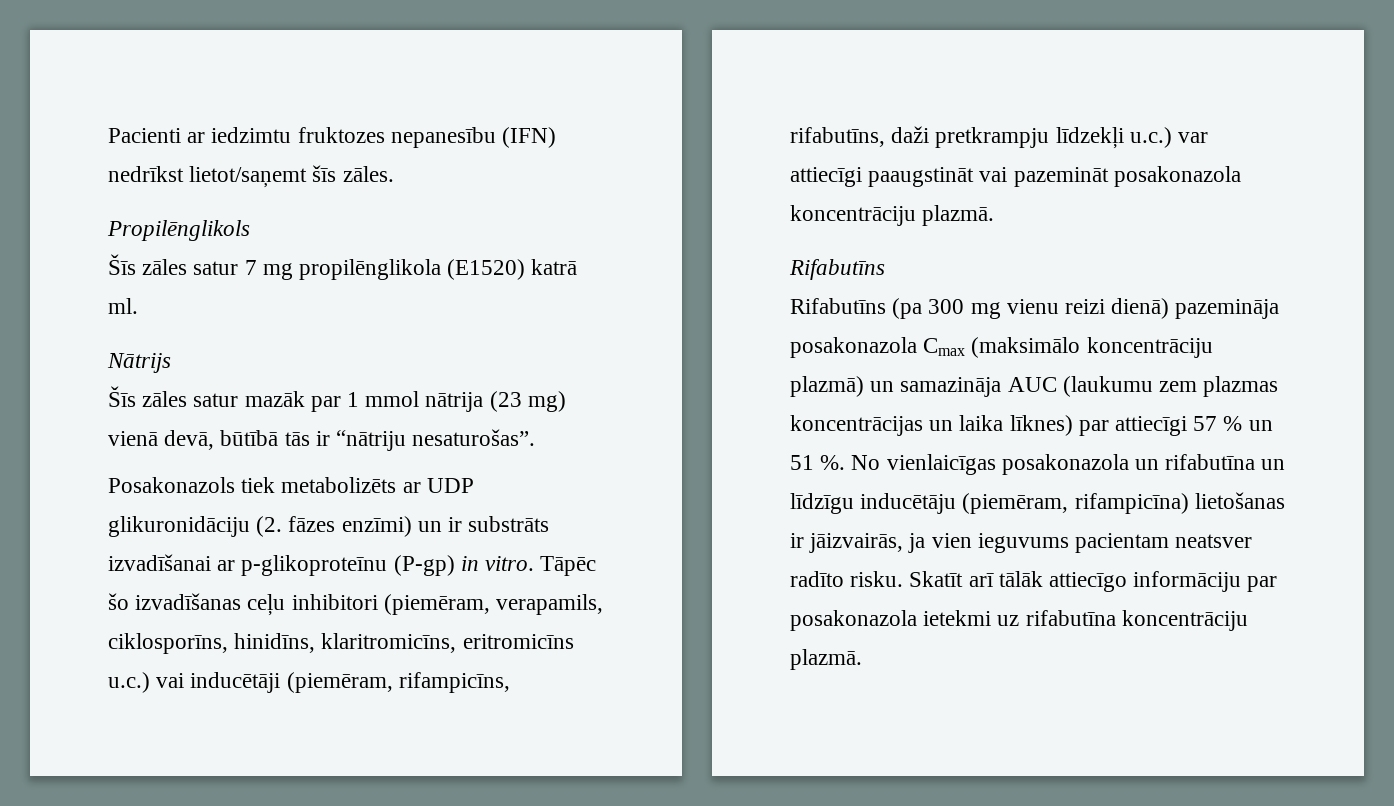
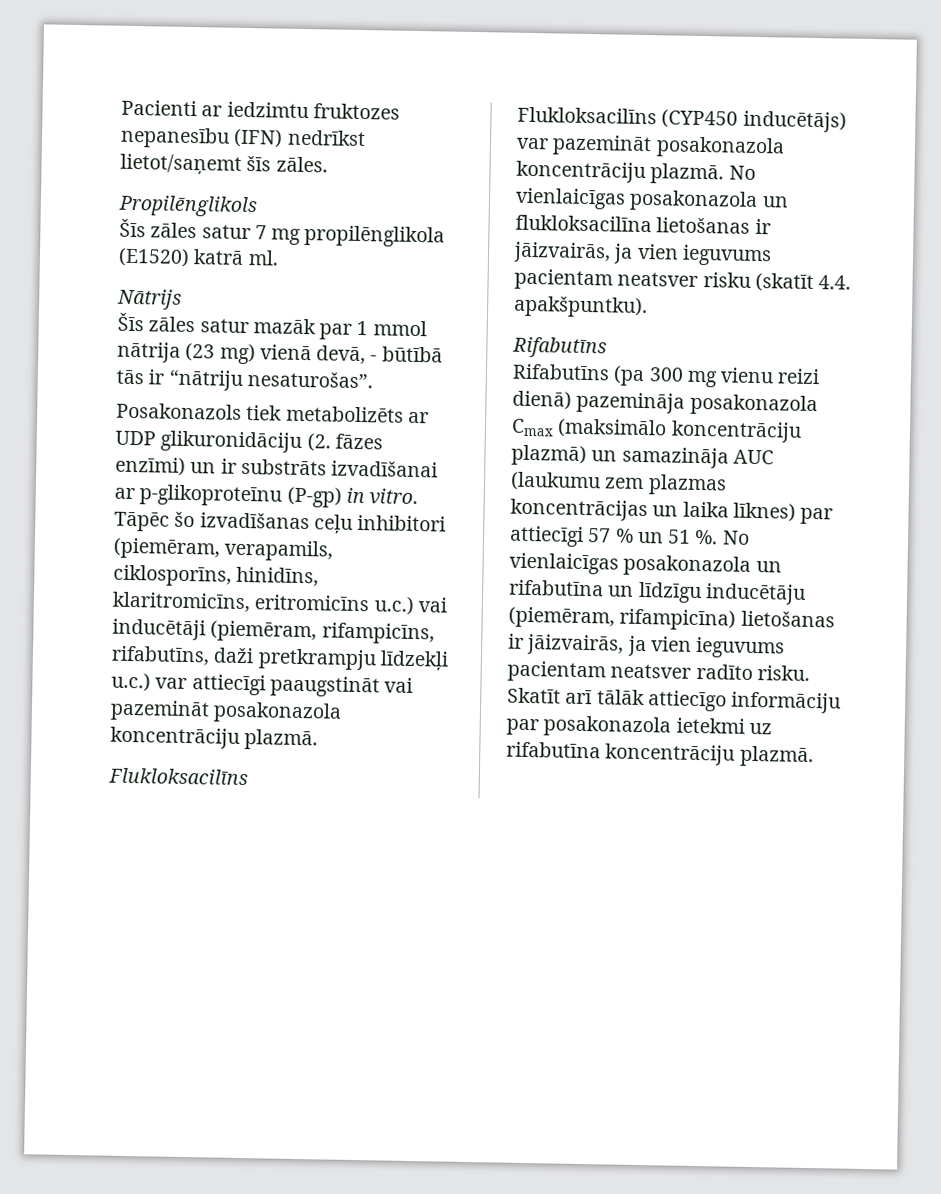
(215, 440) none -> [370,355,378,362] -
(995, 215) none -> [108,767,248,786] [517,106,847,133] [516,134,785,159] [516,160,756,185] [515,187,789,213] [515,214,771,235] [513,241,772,267] [514,268,852,292] [513,295,648,319] // Flukloksacilīns // Flukloksacilīns (CYP450 inducētājs) var pazemināt posakonazola koncentrāciju plazmā. No vienlaicīgas posakonazola un flukloksacilīna lietošanas ir jāizvairās, ja vien ieguvums pacientam neatsver risku (skatīt 4.4. apakšpuntku).

